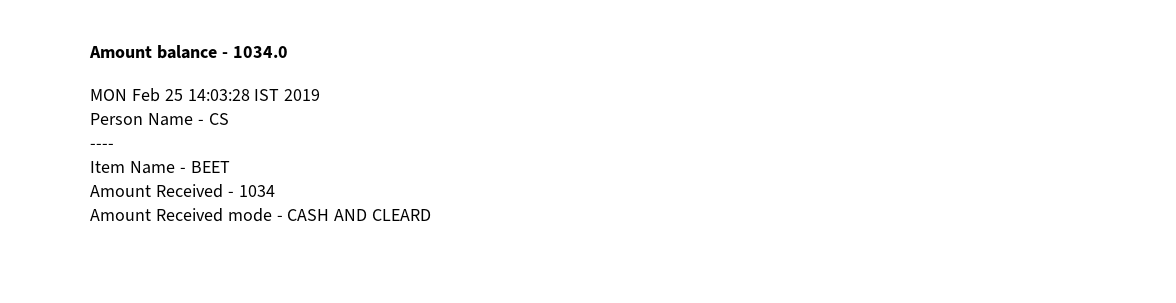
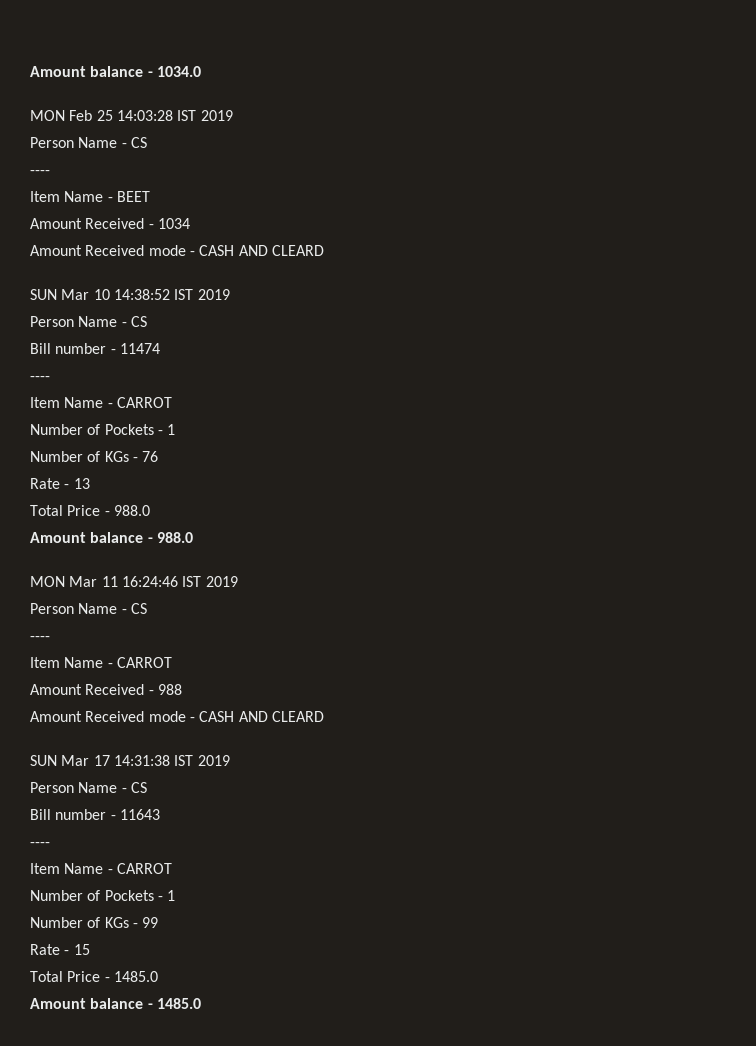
(432, 215) none -> [30,289,230,300] [30,316,147,327] [30,343,160,354] [30,376,50,381] [30,397,172,408] [30,424,176,435] [30,451,159,462] [30,478,90,489] [30,505,150,516] [30,532,193,543] [30,576,238,587] [30,603,147,614] [30,636,50,641] [30,657,172,668] [30,684,182,695] [30,711,324,722] [30,755,230,766] [30,782,147,793] [30,809,160,820] [30,842,50,847] [30,863,172,874] [30,890,176,901] [30,917,159,928] [30,944,90,955] [30,971,158,982] [30,998,201,1009] // SUN Mar 10 14:38:52 IST 2019 // Person Name - CS // Bill number - 11474 // ---- // Item Name - CARROT // Number of Pockets - 1 // Number of KGs - 76 // Rate - 13 // Total Price - 988.0 // Amount balance - 988.0 // MON Mar 11 16:24:46 IST 2019 // Person Name - CS // ---- // Item Name - CARROT // Amount Received - 988 // Amount Received mode - CASH AND CLEARD // SUN Mar 17 14:31:38 IST 2019 // Person Name - CS // Bill number - 11643 // ---- // Item Name - CARROT // Number of Pockets - 1 // Number of KGs - 99 // Rate - 15 // Total Price - 1485.0 // Amount balance - 1485.0

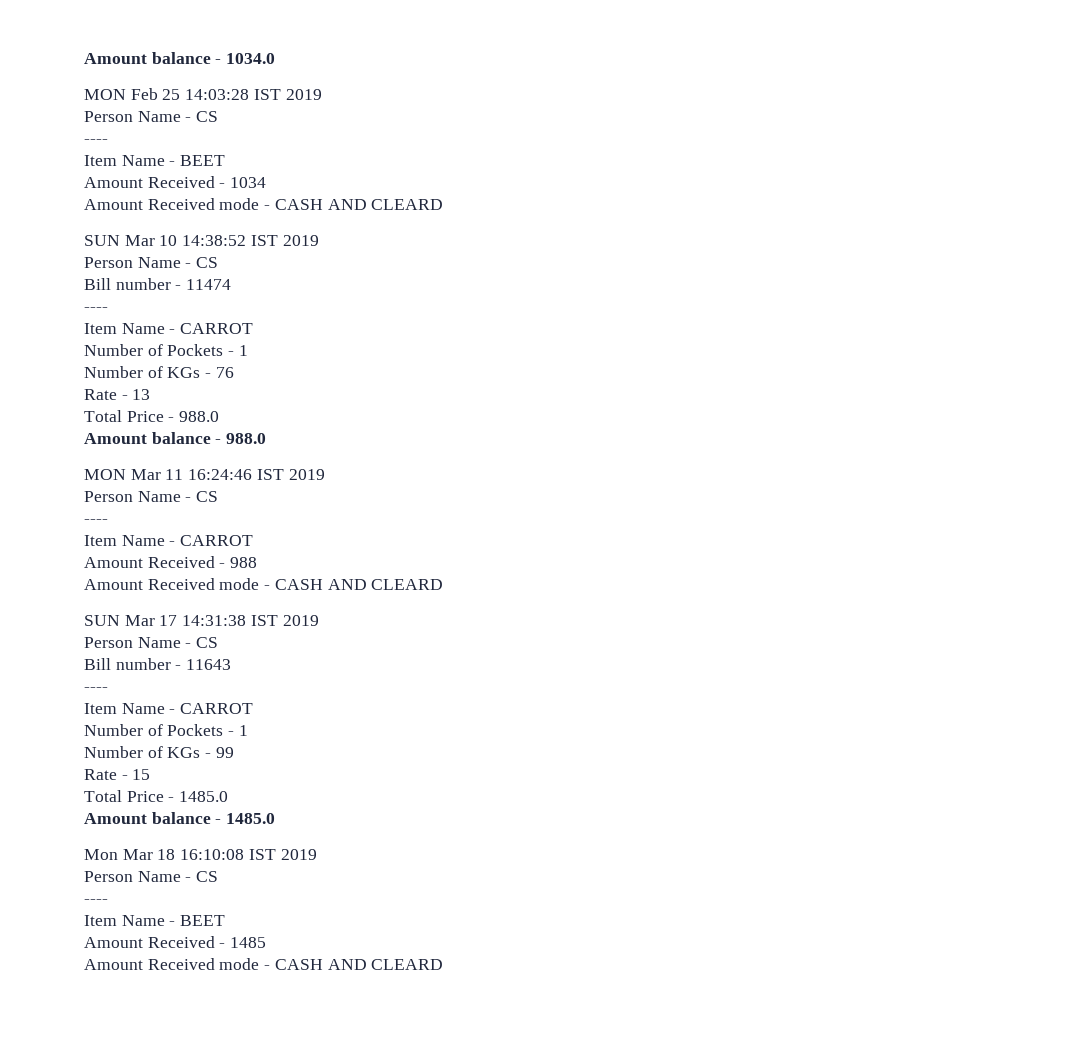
(201, 1003) none -> [84,849,317,860] [84,871,219,882] [84,899,108,904] [84,915,226,926] [84,936,267,948] [84,958,444,970] // Mon Mar 18 16:10:08 IST 2019 // Person Name - CS // ---- // Item Name - BEET // Amount Received - 1485 // Amount Received mode - CASH AND CLEARD

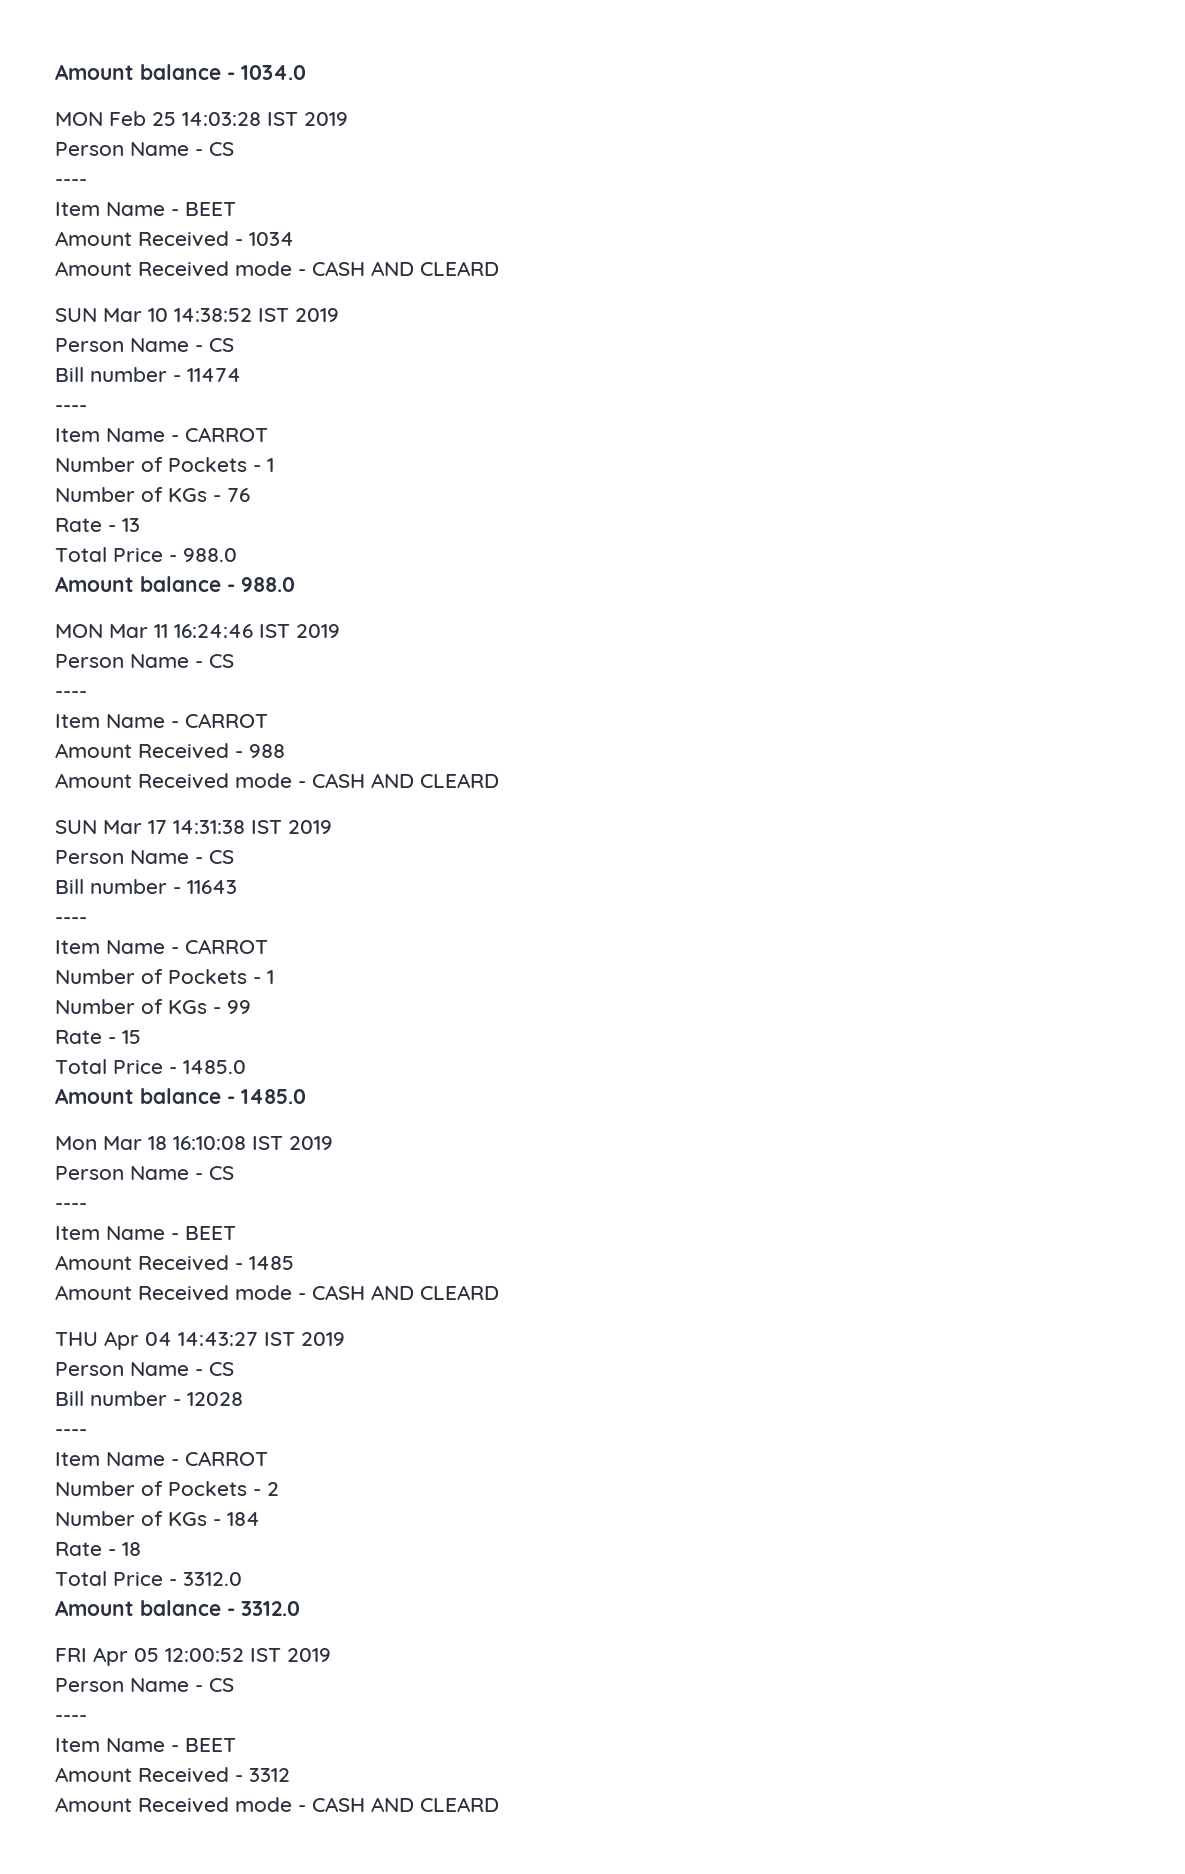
(444, 964) none -> [55,1331,345,1350] [55,1362,234,1376] [55,1391,243,1406] [55,1429,87,1436] [55,1451,268,1466] [55,1481,279,1496] [55,1511,260,1526] [55,1542,141,1556] [55,1571,242,1586] [55,1600,300,1616] [55,1647,331,1666] [55,1678,234,1692] [55,1715,87,1722] [55,1738,236,1752] [55,1767,290,1783] [55,1797,499,1813] // THU Apr 04 14:43:27 IST 2019 // Person Name - CS // Bill number - 12028 // ---- // Item Name - CARROT // Number of Pockets - 2 // Number of KGs - 184 // Rate - 18 // Total Price - 3312.0 // Amount balance - 3312.0 // FRI Apr 05 12:00:52 IST 2019 // Person Name - CS // ---- // Item Name - BEET // Amount Received - 3312 // Amount Received mode - CASH AND CLEARD

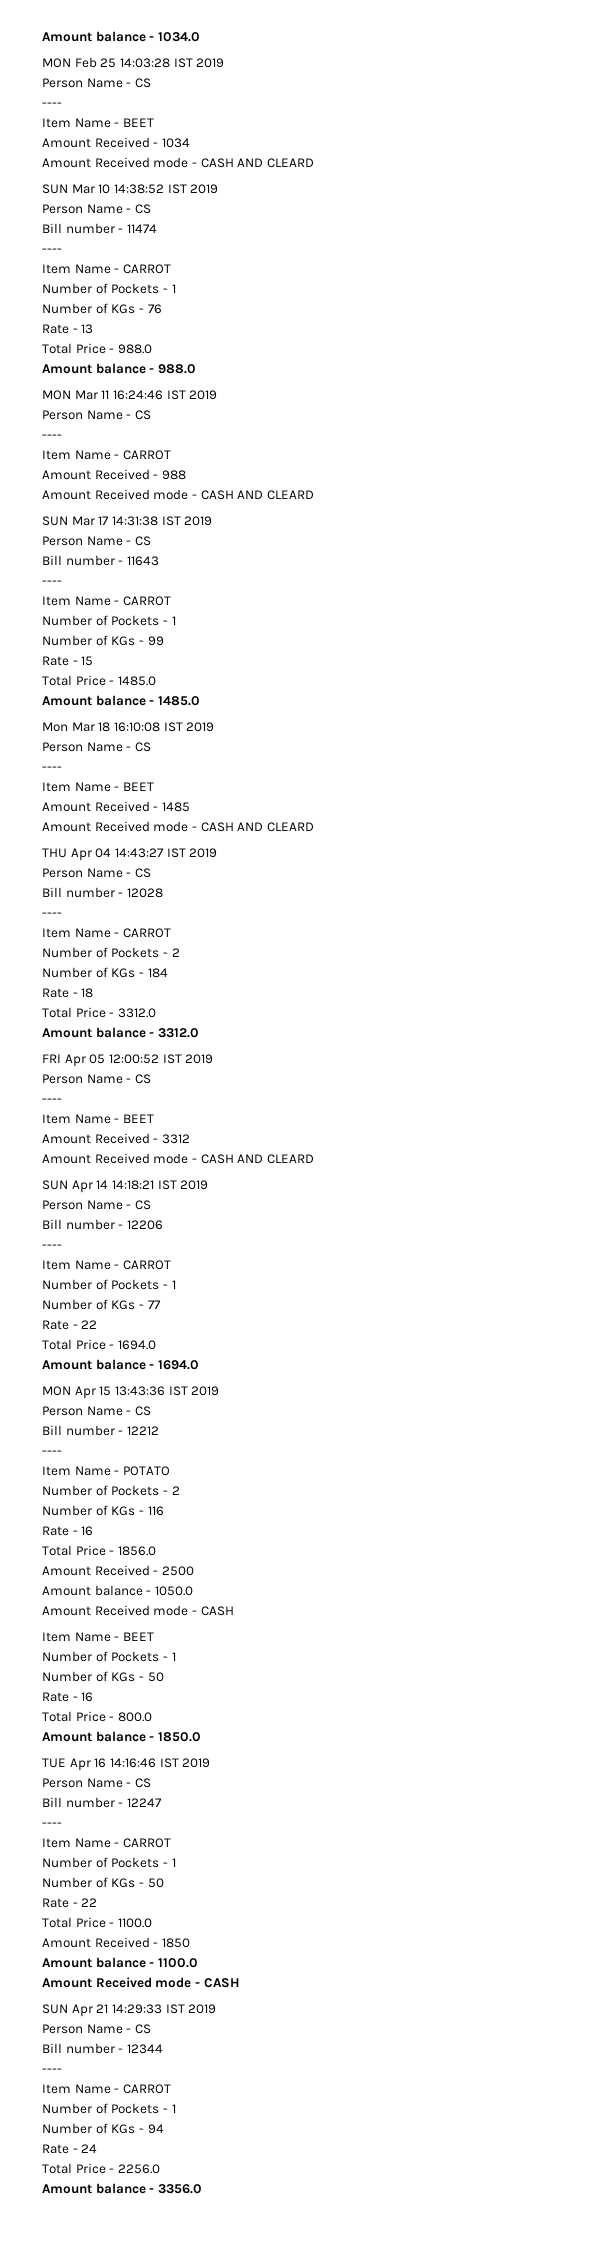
(499, 1804) none -> [42,1180,209,1193] [42,1200,151,1210] [42,1219,163,1230] [42,1244,62,1249] [42,1260,171,1270] [42,1279,176,1290] [42,1299,161,1310] [42,1320,98,1330] [42,1339,156,1350] [42,1359,199,1370] [42,1386,220,1399] [42,1406,151,1416] [42,1425,159,1436] [42,1450,62,1455] [42,1466,170,1476] [42,1485,180,1496] [42,1505,164,1516] [42,1526,94,1536] [42,1545,156,1556] [42,1565,194,1576] [42,1585,193,1596] [42,1605,234,1616] [42,1632,154,1642] [42,1651,176,1662] [42,1671,164,1682] [42,1692,94,1702] [42,1711,152,1722] [42,1731,201,1742] [42,1758,211,1771] [42,1778,151,1788] [42,1797,162,1808] [42,1822,62,1827] [42,1838,171,1848] [42,1857,176,1868] [42,1877,164,1888] [42,1898,98,1908] [42,1917,152,1928] [42,1937,190,1948] [42,1957,198,1968] [42,1977,240,1988] [42,2004,217,2017] [42,2024,151,2034] [42,2043,163,2054] [42,2068,62,2073] [42,2084,171,2094] [42,2103,176,2114] [42,2123,164,2134] [42,2144,98,2154] [42,2163,160,2174] [42,2183,202,2194] // SUN Apr 14 14:18:21 IST 2019 // Person Name - CS // Bill number - 12206 // ---- // Item Name - CARROT // Number of Pockets - 1 // Number of KGs - 77 // Rate - 22 // Total Price - 1694.0 // Amount balance - 1694.0 // MON Apr 15 13:43:36 IST 2019 // Person Name - CS // Bill number - 12212 // ---- // Item Name - POTATO // Number of Pockets - 2 // Number of KGs - 116 // Rate - 16 // Total Price - 1856.0 // Amount Received - 2500 // Amount balance - 1050.0 // Amount Received mode - CASH // Item Name - BEET // Number of Pockets - 1 // Number of KGs - 50 // Rate - 16 // Total Price - 800.0 // Amount balance - 1850.0 // TUE Apr 16 14:16:46 IST 2019 // Person Name - CS // Bill number - 12247 // ---- // Item Name - CARROT // Number of Pockets - 1 // Number of KGs - 50 // Rate - 22 // Total Price - 1100.0 // Amount Received - 1850 // Amount balance - 1100.0 // Amount Received mode - CASH // SUN Apr 21 14:29:33 IST 2019 // Person Name - CS // Bill number - 12344 // ---- // Item Name - CARROT // Number of Pockets - 1 // Number of KGs - 94 // Rate - 24 // Total Price - 2256.0 // Amount balance - 3356.0

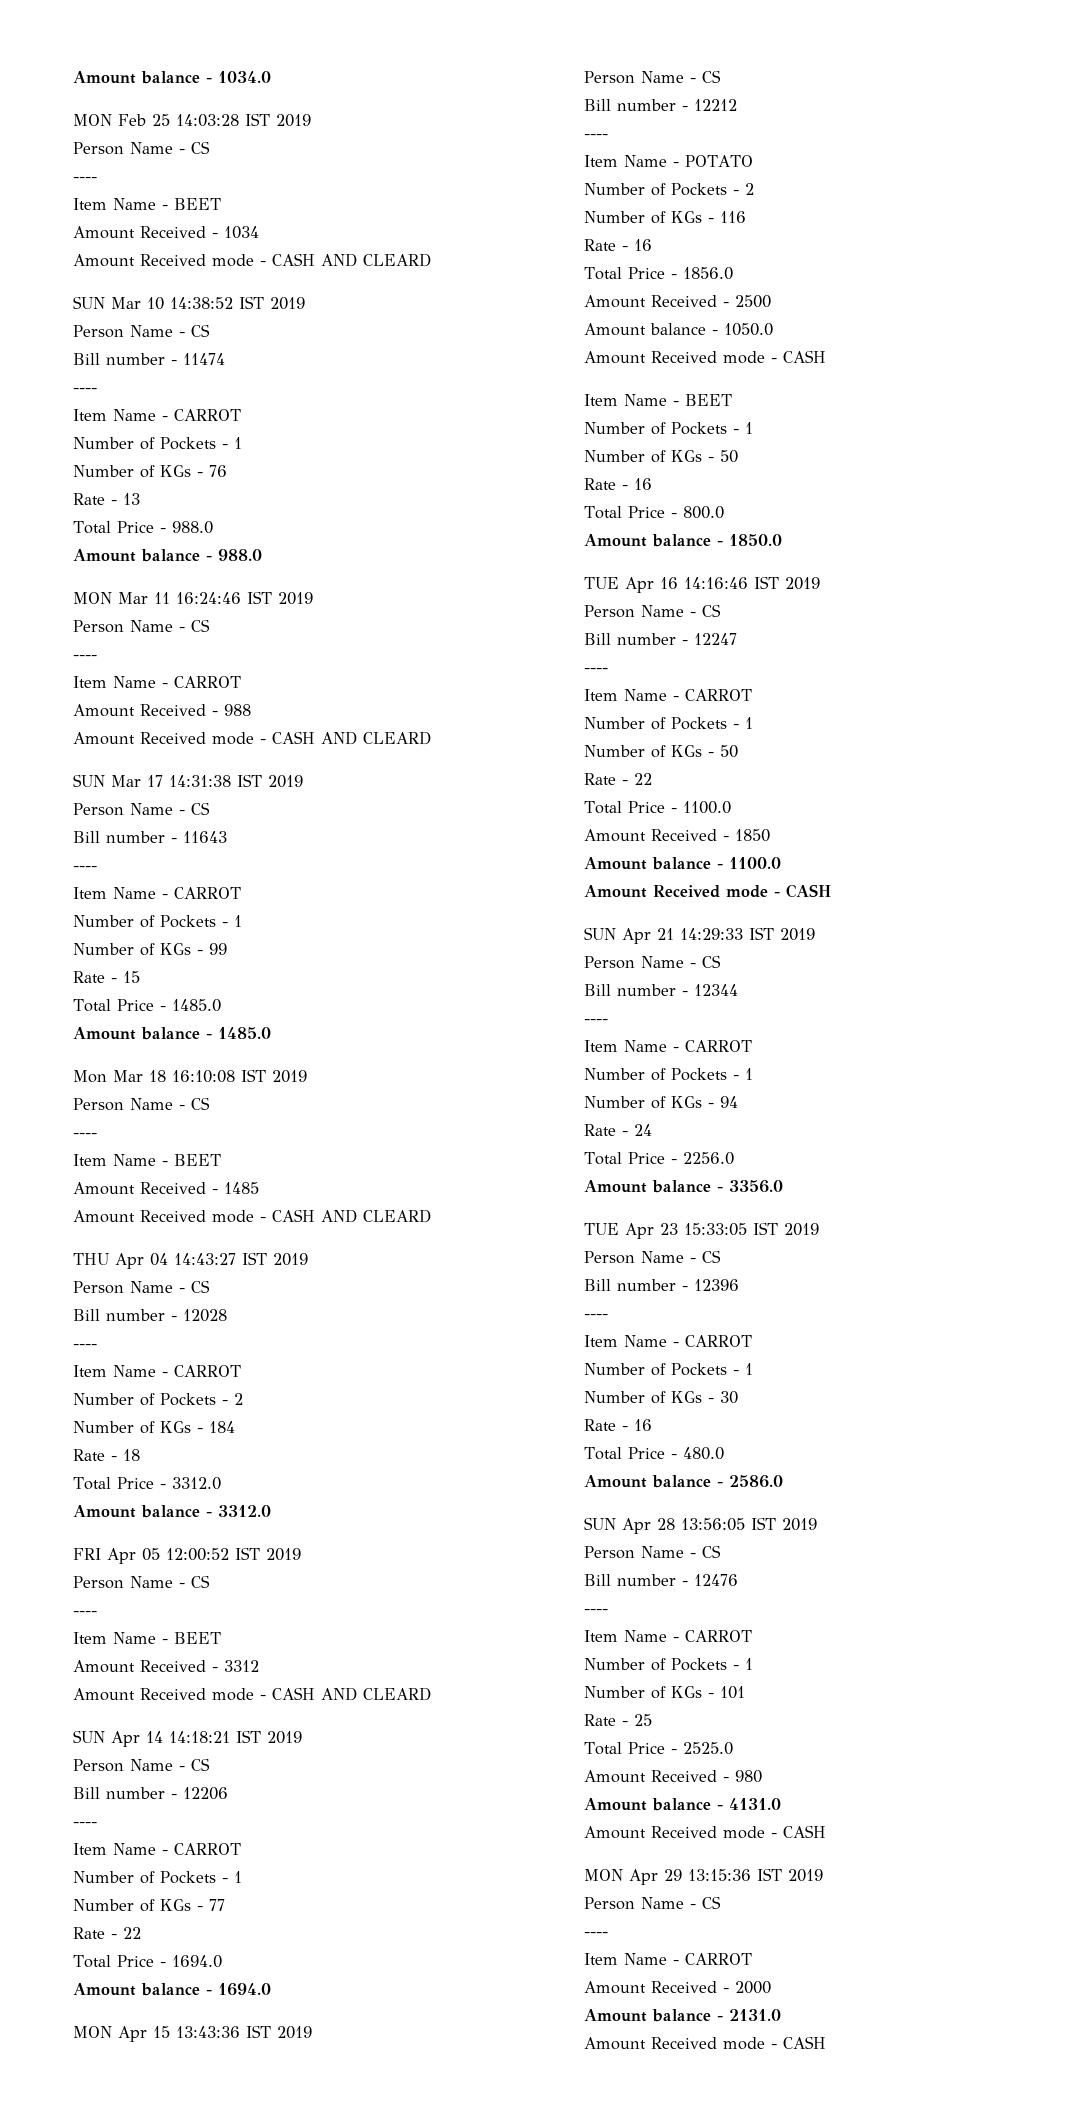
(202, 2189) none -> [584,1222,819,1239] [584,1250,721,1264] [584,1279,739,1291] [584,1314,608,1319] [584,1335,752,1347] [584,1363,753,1376] [584,1391,738,1404] [584,1419,652,1431] [584,1447,724,1460] [584,1475,783,1488] [584,1517,817,1534] [584,1545,721,1559] [584,1574,738,1586] [584,1609,608,1614] [584,1630,752,1642] [584,1658,753,1671] [584,1686,745,1699] [584,1714,652,1726] [584,1742,733,1755] [584,1770,762,1783] [584,1798,781,1811] [584,1825,826,1839] [584,1868,823,1885] [584,1896,721,1910] [584,1932,608,1937] [584,1953,752,1965] [584,1981,771,1994] [584,2009,781,2022] [584,2036,826,2050] // TUE Apr 23 15:33:05 IST 2019 // Person Name - CS // Bill number - 12396 // ---- // Item Name - CARROT // Number of Pockets - 1 // Number of KGs - 30 // Rate - 16 // Total Price - 480.0 // Amount balance - 2586.0 // SUN Apr 28 13:56:05 IST 2019 // Person Name - CS // Bill number - 12476 // ---- // Item Name - CARROT // Number of Pockets - 1 // Number of KGs - 101 // Rate - 25 // Total Price - 2525.0 // Amount Received - 980 // Amount balance - 4131.0 // Amount Received mode - CASH // MON Apr 29 13:15:36 IST 2019 // Person Name - CS // ---- // Item Name - CARROT // Amount Received - 2000 // Amount balance - 2131.0 // Amount Received mode - CASH

